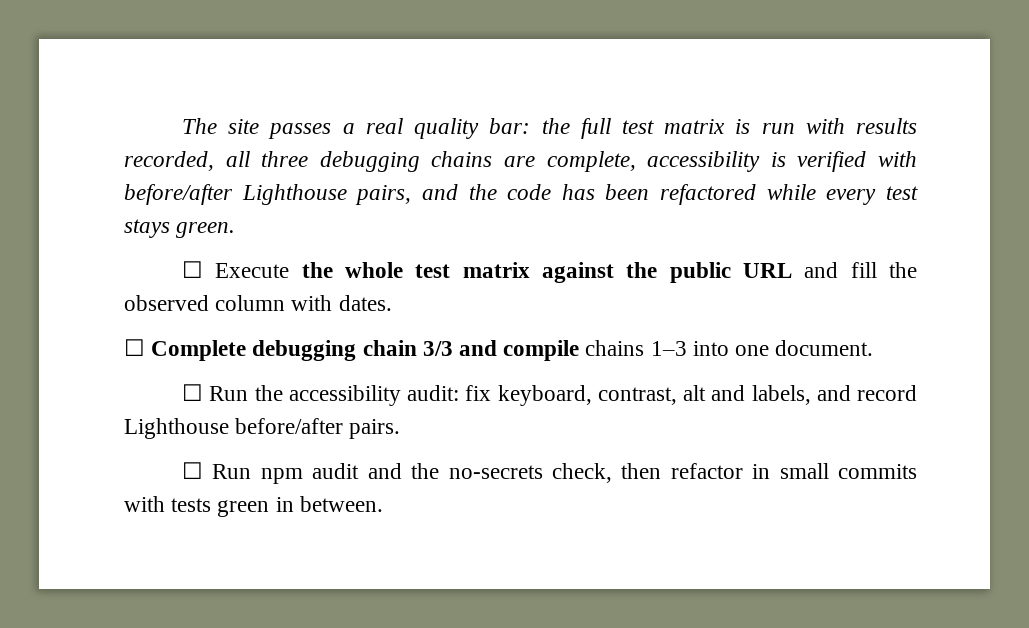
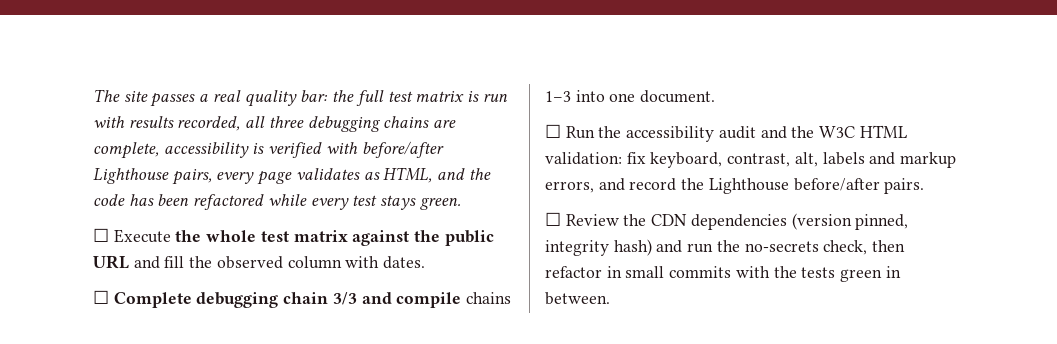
(412, 195) none -> [216,167,433,185] every page validates as HTML,
[407,385,811,406] audit: fix keyboard, contrast, alt and labels, -> [718,125,907,139] [545,152,957,168] [545,181,594,193] audit and the W3C HTML validation: fix keyboard, contrast, alt, labels and markup errors,
(917, 393) none -> [681,178,705,190] the
[212,463,402,484] Run npm audit and -> [565,213,909,230] [545,239,714,256] Review the CDN dependencies (version pinned, integrity hash) and run
(165, 504) none -> [773,266,797,278] the

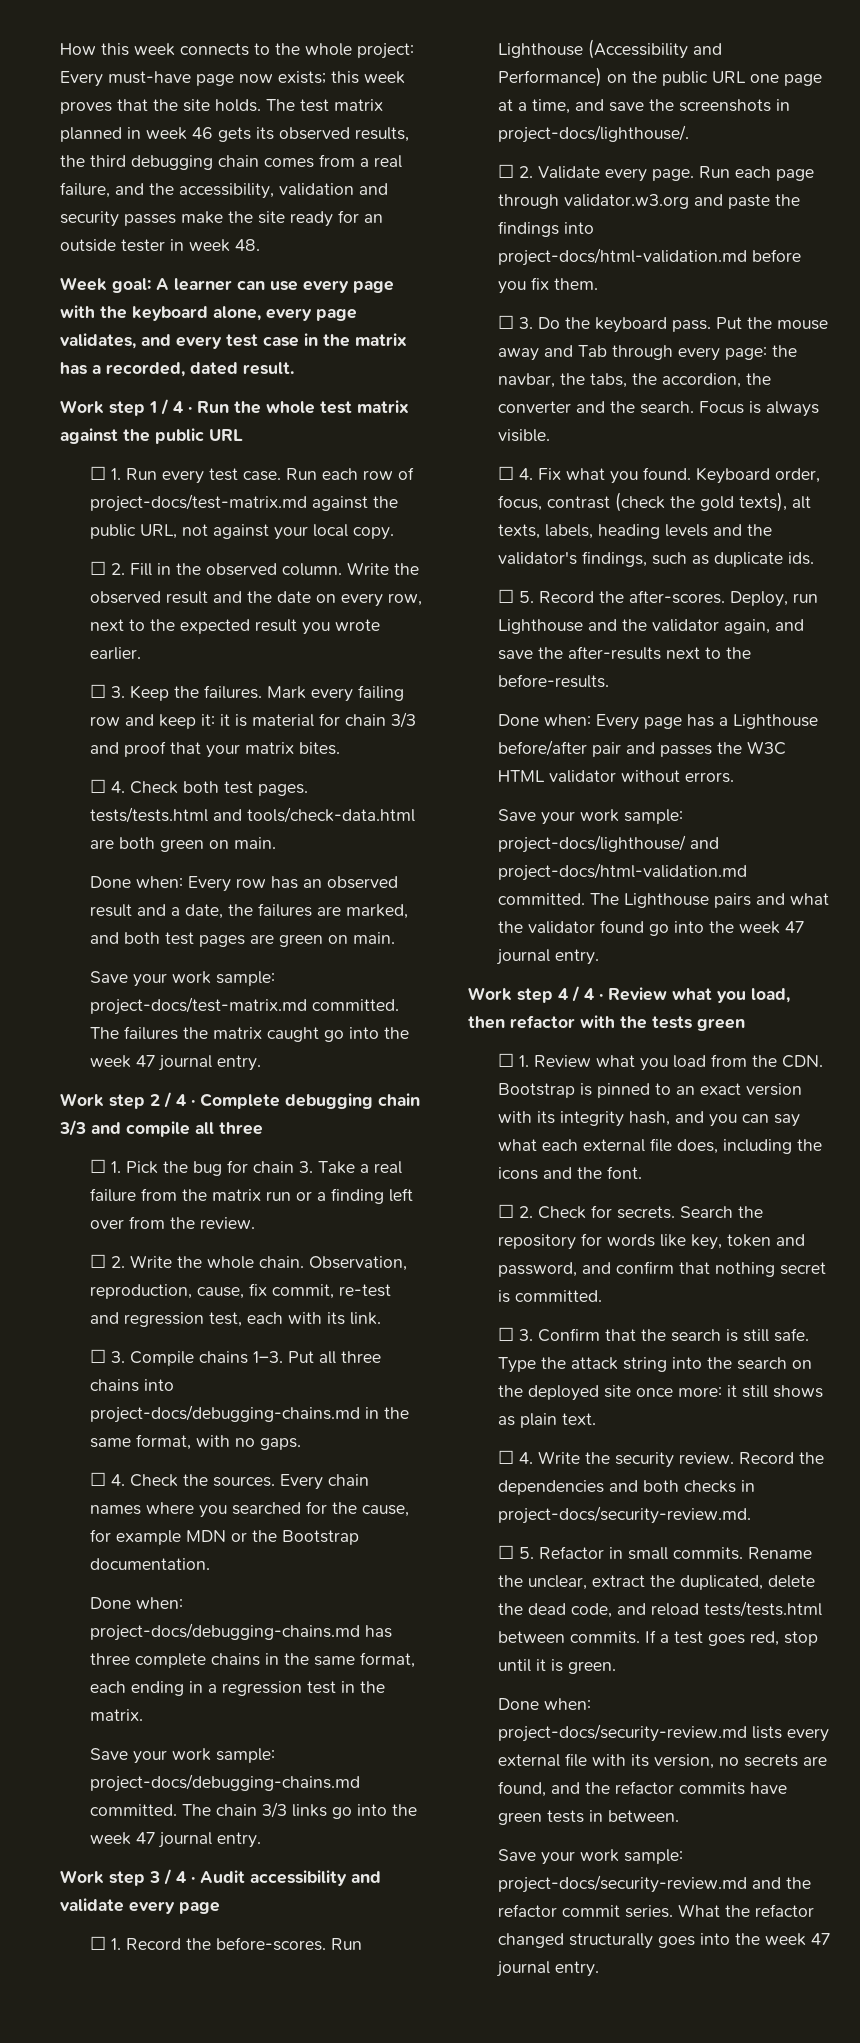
[93,89,508,107] [93,116,457,132] [93,141,444,159] [93,167,491,185] [93,194,461,210] [93,228,171,243] The site passes a real quality bar: the full test matrix is run with results recorded, all three debugging chains are complete, accessibility is verified with before/after Lighthouse pairs, every page validates as HTML, and the code has been refactored while every test stays green. // ☐ Execute -> [60,43,414,59] [60,71,405,87] [60,99,383,114] [60,127,409,142] [60,154,402,170] [60,182,388,199] [60,210,383,227] [60,239,260,252] [60,277,394,293] [60,305,357,321] [60,333,407,349] [60,362,294,377] [60,399,229,416] How this week connects to the whole project: Every must-have page now exists; this week proves that the site holds. The test matrix planned in week 46 gets its observed results, the third debugging chain comes from a real failure, and the accessibility, validation and security passes make the site ready for an outside tester in week 48. // Week goal: A learner can use every page with the keyboard alone, every page validates, and every test case in the matrix has a recorded, dated result. // Work step 1 / 4 · Run
[133,256,426,269] [93,290,109,304] and fill the observed column with dates. // ☐ -> [90,466,415,484] [90,494,399,512] [90,524,395,540] [90,561,420,576] [90,591,423,607] [90,619,381,635] [90,647,142,660] [90,684,405,702] [90,712,417,729] [90,741,341,758] [90,779,309,796] [90,807,416,823] [90,837,277,852] [90,876,399,892] [90,903,409,919] [90,932,396,947] [90,971,276,987] [90,997,400,1015] [90,1026,410,1042] [90,1055,262,1071] [60,1092,195,1109] // ☐ 1. Run every test case. Run each row of project-docs/test-matrix.md against the public URL, not against your local copy. // ☐ 2. Fill in the observed column. Write the observed result and the date on every row, next to the expected result you wrote earlier. // ☐ 3. Keep the failures. Mark every failing row and keep it: it is material for chain 3/3 and proof that your matrix bites. // ☐ 4. Check both test pages. tests/tests.html and tools/check-data.html are both green on main. // Done when: Every row has an observed result and a date, the failures are marked, and both test pages are green on main. // Save your work sample: project-docs/test-matrix.md committed. The failures the matrix caught go into the week 47 journal entry. // Work step 2 / 4 ·
[466,292,512,304] [545,90,716,103] [545,124,907,142] [545,152,957,168] [545,178,925,194] [545,212,909,230] [545,239,906,256] [545,266,901,282] [545,292,610,305] chains 1–3 into one document. // ☐ Run the accessibility audit and the W3C HTML validation: fix keyboard, contrast, alt, labels and markup errors, and record the Lighthouse before/after pairs. // ☐ Review the CDN dependencies (version pinned, integrity hash) and run the no-secrets check, then refactor in small commits with the tests green in between. -> [195,1122,263,1135] [90,1159,403,1176] [90,1188,414,1204] [90,1216,256,1229] [90,1254,408,1271] [90,1283,392,1299] [90,1312,382,1327] [90,1349,382,1366] [90,1379,175,1392] [90,1405,410,1423] [90,1434,302,1450] [90,1472,370,1490] [90,1501,410,1518] [90,1529,360,1545] [90,1558,211,1570] [90,1597,184,1609] [90,1623,393,1641] [90,1652,416,1668] [90,1681,386,1696] [90,1709,144,1721] [90,1748,276,1764] [90,1774,361,1792] [90,1802,418,1819] [90,1832,262,1848] [60,1869,381,1886] [60,1898,220,1914] [90,1936,363,1951] [498,39,723,59] [498,67,823,87] [498,99,791,114] [498,125,690,143] [498,164,815,182] [498,194,801,209] [498,221,595,237] [498,248,802,266] [498,277,599,294] [498,315,829,333] [498,345,798,361] [498,373,772,388] [498,401,820,417] [498,429,551,442] [498,466,821,484] [498,492,812,512] [498,524,773,539] [498,551,815,567] [498,589,819,607] [498,619,805,634] [498,646,752,660] [498,674,610,688] [498,714,819,730] [498,740,787,757] [498,770,735,783] [498,809,684,825] [498,835,720,853] [498,863,748,881] [498,893,830,908] [498,920,805,936] [496,949,600,965] [468,986,790,1003] [468,1015,745,1031] [498,1053,824,1071] [498,1083,803,1098] [498,1111,801,1127] [498,1138,823,1154] [498,1166,643,1180] [498,1204,764,1219] [498,1233,806,1250] [498,1261,827,1277] [498,1290,603,1303] [498,1327,810,1342] [498,1357,813,1373] [498,1385,824,1401] [498,1413,597,1428] [498,1450,825,1468] [498,1480,756,1495] [498,1506,752,1524] [498,1545,813,1560] [498,1575,816,1590] [498,1601,823,1618] [498,1630,819,1646] [498,1659,617,1674] [498,1698,592,1710] [498,1724,830,1742] [498,1753,828,1769] [498,1781,788,1797] [498,1810,680,1825] [498,1849,684,1865] [498,1875,812,1893] [498,1904,815,1918] [498,1933,831,1949] [496,1961,600,1977] all three // ☐ 1. Pick the bug for chain 3. Take a real failure from the matrix run or a finding left over from the review. // ☐ 2. Write the whole chain. Observation, reproduction, cause, fix commit, re-test and regression test, each with its link. // ☐ 3. Compile chains 1–3. Put all three chains into project-docs/debugging-chains.md in the same format, with no gaps. // ☐ 4. Check the sources. Every chain names where you searched for the cause, for example MDN or the Bootstrap documentation. // Done when: project-docs/debugging-chains.md has three complete chains in the same format, each ending in a regression test in the matrix. // Save your work sample: project-docs/debugging-chains.md committed. The chain 3/3 links go into the week 47 journal entry. // Work step 3 / 4 · Audit accessibility and validate every page // ☐ 1. Record the before-scores. Run Lighthouse (Accessibility and Performance) on the public URL one page at a time, and save the screenshots in project-docs/lighthouse/. // ☐ 2. Validate every page. Run each page through validator.w3.org and paste the findings into project-docs/html-validation.md before you fix them. // ☐ 3. Do the keyboard pass. Put the mouse away and Tab through every page: the navbar, the tabs, the accordion, the converter and the search. Focus is always visible. // ☐ 4. Fix what you found. Keyboard order, focus, contrast (check the gold texts), alt texts, labels, heading levels and the validator's findings, such as duplicate ids. // ☐ 5. Record the after-scores. Deploy, run Lighthouse and the validator again, and save the after-results next to the before-results. // Done when: Every page has a Lighthouse before/after pair and passes the W3C HTML validator without errors. // Save your work sample: project-docs/lighthouse/ and project-docs/html-validation.md committed. The Lighthouse pairs and what the validator found go into the week 47 journal entry. // Work step 4 / 4 · Review what you load, then refactor with the tests green // ☐ 1. Review what you load from the CDN. Bootstrap is pinned to an exact version with its integrity hash, and you can say what each external file does, including the icons and the font. // ☐ 2. Check for secrets. Search the repository for words like key, token and password, and confirm that nothing secret is committed. // ☐ 3. Confirm that the search is still safe. Type the attack string into the search on the deployed site once more: it still shows as plain text. // ☐ 4. Write the security review. Record the dependencies and both checks in project-docs/security-review.md. // ☐ 5. Refactor in small commits. Rename the unclear, extract the duplicated, delete the dead code, and reload tests/tests.html between commits. If a test goes red, stop until it is green. // Done when: project-docs/security-review.md lists every external file with its version, no secrets are found, and the refactor commits have green tests in between. // Save your work sample: project-docs/security-review.md and the refactor commit series. What the refactor changed structurally goes into the week 47 journal entry.

